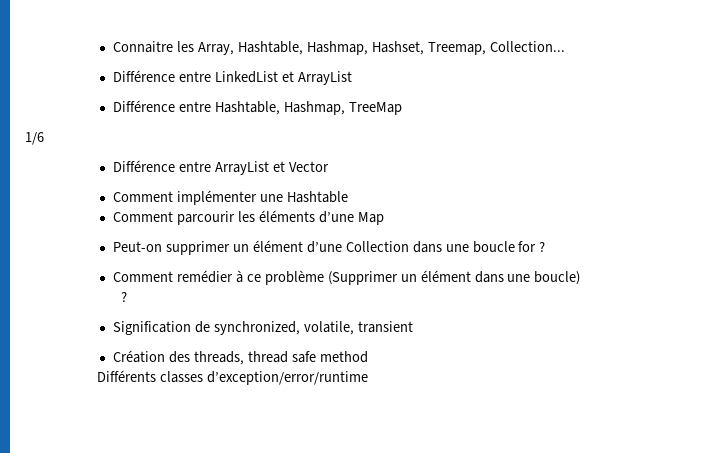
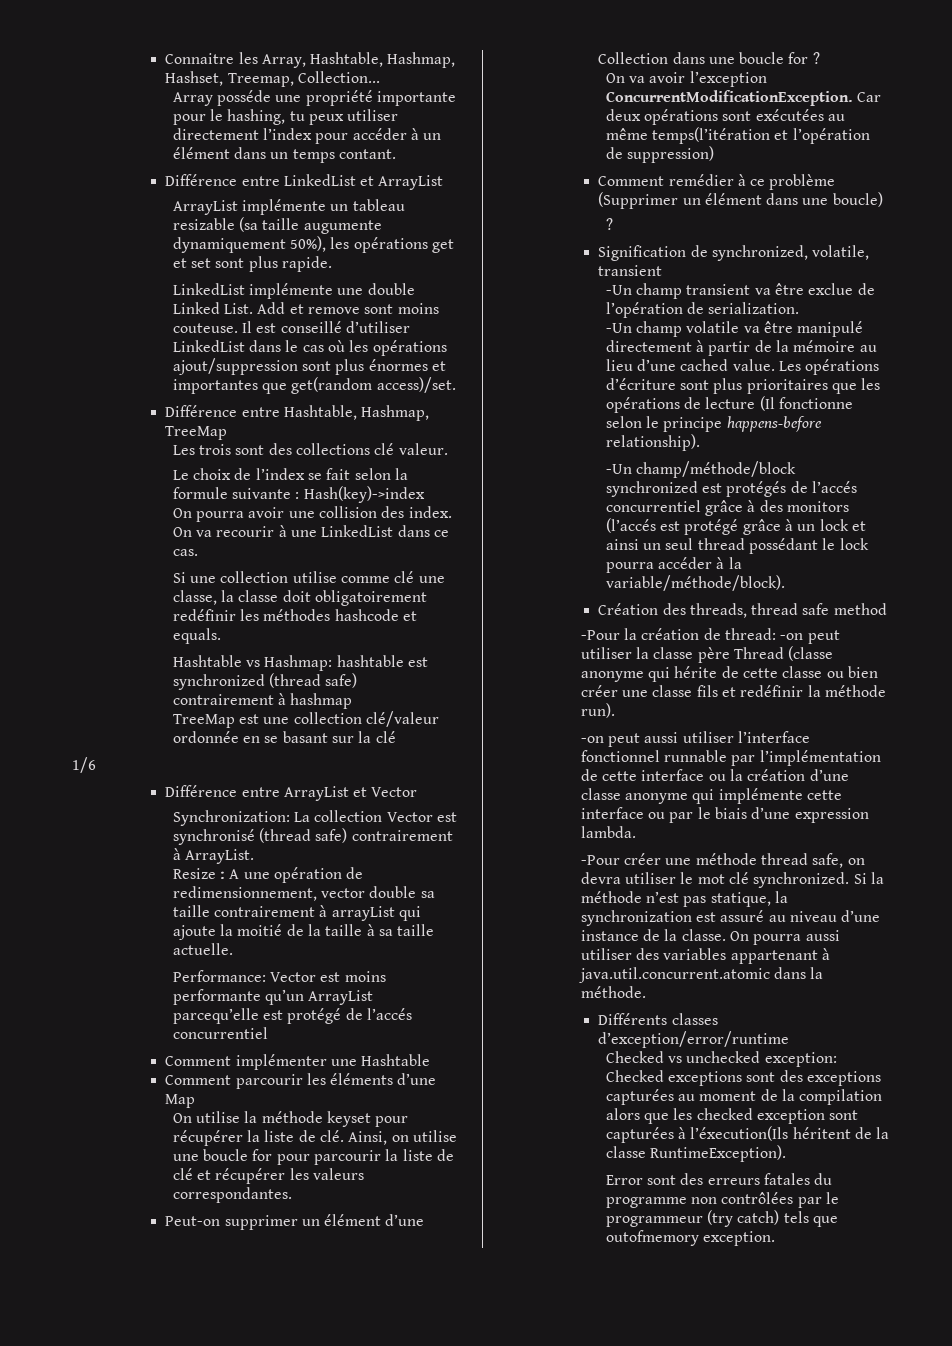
(565, 46) none -> [172,90,457,106] [172,109,399,125] [172,128,442,144] [172,147,397,163] // Array posséde une propriété importante pour le hashing, tu peux utiliser directement l’index pour accéder à un élément dans un temps contant.
(352, 78) none -> [172,199,405,215] [172,217,382,234] [172,236,455,253] [172,256,333,272] [172,283,415,299] [172,302,439,314] [172,321,411,333] [172,340,447,356] [172,358,447,375] [172,377,456,394] // ArrayList implémente un tableau resizable (sa taille augumente dynamiquement 50%), les opérations get et set sont plus rapide. // LinkedList implémente une double Linked List. Add et remove sont moins couteuse. Il est conseillé d’utiliser LinkedList dans le cas où les opérations ajout/suppression sont plus énormes et importantes que get(random access)/set.
(402, 108) none -> [172,443,448,455] [172,468,409,480] [172,486,425,503] [172,506,452,522] [172,525,450,537] [172,549,198,556] [172,571,445,583] [172,590,428,606] [172,609,418,621] [172,628,221,644] [172,655,429,671] [172,673,358,690] [172,693,353,709] [172,711,440,728] [172,731,396,743] // Les trois sont des collections clé valeur. // Le choix de l’index se fait selon la formule suivante : Hash(key)->index // On pourra avoir une collision des index. On va recourir à une LinkedList dans ce cas. // Si une collection utilise comme clé une classe, la classe doit obligatoirement redéfinir les méthodes hashcode et equals. // Hashtable vs Hashmap: hashtable est synchronized (thread safe) contrairement à hashmap // TreeMap est une collection clé/valeur ordonnée en se basant sur la clé
(329, 166) none -> [172,810,458,826] [172,828,453,845] [172,848,255,864] [172,867,364,883] [172,886,435,901] [172,905,422,921] [172,924,435,940] [172,943,233,955] [172,970,386,982] [172,989,374,1005] [172,1008,413,1024] [172,1027,268,1039] // Synchronization: La collection Vector est synchronisé (thread safe) contrairement à ArrayList. // Resize : A une opération de redimensionnement, vector double sa taille contrairement à arrayList qui ajoute la moitié de la taille à sa taille actuelle. // Performance: Vector est moins performante qu’un ArrayList parcequ’elle est protégé de l’accés concurrentiel
(384, 218) none -> [172,1111,409,1127] [172,1130,458,1146] [172,1149,455,1165] [172,1168,365,1184] [172,1187,292,1203] // On utilise la méthode keyset pour récupérer la liste de clé. Ainsi, on utilise une boucle for pour parcourir la liste de clé et récupérer les valeurs correspondantes.
(546, 247) none -> [605,71,767,87] [605,90,882,106] [605,109,846,125] [605,127,870,144] [605,146,715,163] // On va avoir l’exception ConcurrentModificationException. Car deux opérations sont exécutées au même temps(l’itération et l’opération de suppression)
(413, 327) none -> [605,283,875,299] [605,302,800,318] [605,321,864,337] [605,340,877,356] [605,359,880,375] [605,378,881,394] [605,396,854,413] [605,416,822,432] [605,434,700,451] [605,461,797,478] [605,481,858,497] [605,500,850,516] [605,518,867,535] [605,538,869,554] [605,557,742,573] [605,575,785,591] // -Un champ transient va être exclue de l’opération de serialization. // -Un champ volatile va être manipulé directement à partir de la mémoire au lieu d’une cached value. Les opérations d’écriture sont plus prioritaires que les opérations de lecture (Il fonctionne selon le principe happens-before relationship). // -Un champ/méthode/block synchronized est protégés de l’accés concurrentiel grâce à des monitors (l’accés est protégé grâce à un lock et ainsi un seul thread possédant le lock pourra accéder à la variable/méthode/block).
[97,370,369,385] Différents classes d’exception/error/runtime -> [580,628,840,644] [580,646,834,663] [580,666,878,682] [580,685,886,697] [580,703,615,718] [580,731,810,747] [580,750,881,766] [580,769,849,781] [580,788,842,804] [580,807,869,823] [580,826,636,838] [580,853,865,868] [580,872,884,888] [580,891,788,907] [580,910,881,926] [580,929,840,945] [580,948,830,964] [578,967,824,983] [580,986,646,998] [598,1013,718,1025] [598,1031,790,1048] [605,1051,837,1067] [605,1070,882,1086] [605,1089,883,1105] [605,1108,859,1124] [605,1126,890,1143] [605,1145,787,1162] [605,1173,833,1185] [605,1192,840,1208] [605,1210,839,1227] [605,1230,776,1246] -Pour la création de thread: -on peut utiliser la classe père Thread (classe anonyme qui hérite de cette classe ou bien créer une classe fils et redéfinir la méthode run). // -on peut aussi utiliser l’interface fonctionnel runnable par l’implémentation de cette interface ou la création d’une classe anonyme qui implémente cette interface ou par le biais d’une expression lambda. // -Pour créer une méthode thread safe, on devra utiliser le mot clé synchronized. Si la méthode n’est pas statique, la synchronization est assuré au niveau d’une instance de la classe. On pourra aussi utiliser des variables appartenant à java.util.concurrent.atomic dans la méthode. // Différents classes d’exception/error/runtime // Checked vs unchecked exception: Checked exceptions sont des exceptions capturées au moment de la compilation alors que les checked exception sont capturées à l’éxecution(Ils héritent de la classe RuntimeException). // Error sont des erreurs fatales du programme non contrôlées par le programmeur (try catch) tels que outofmemory exception.

